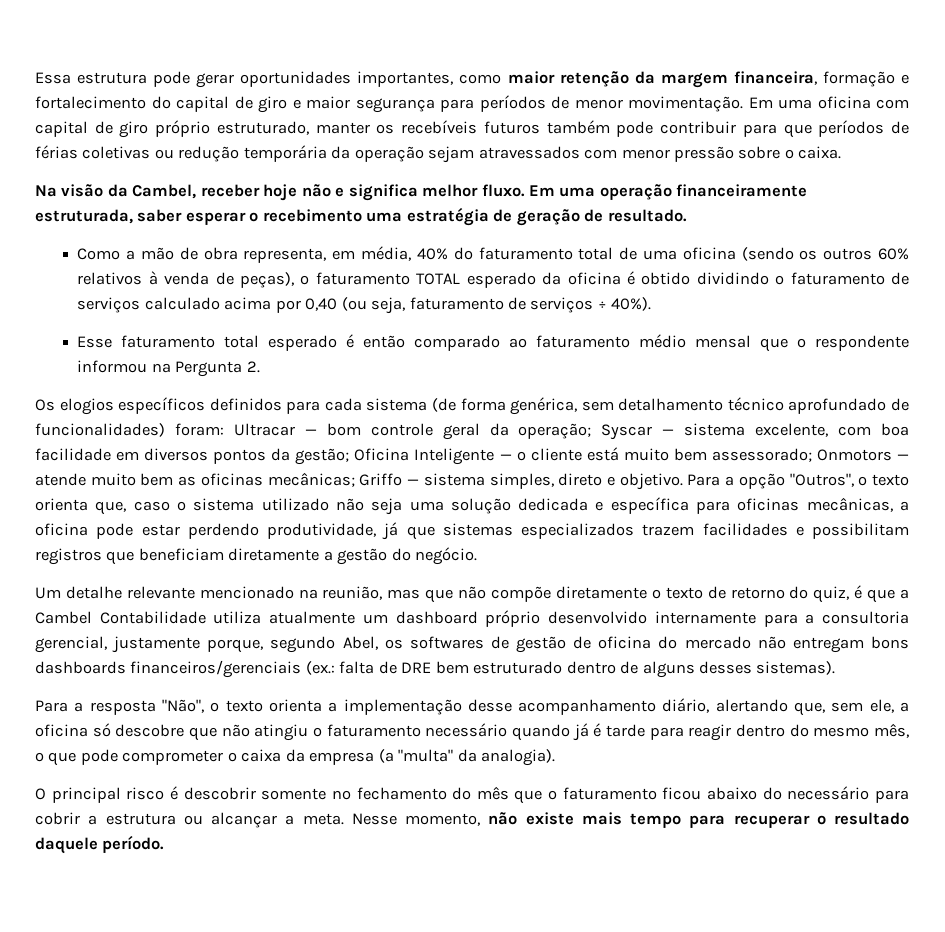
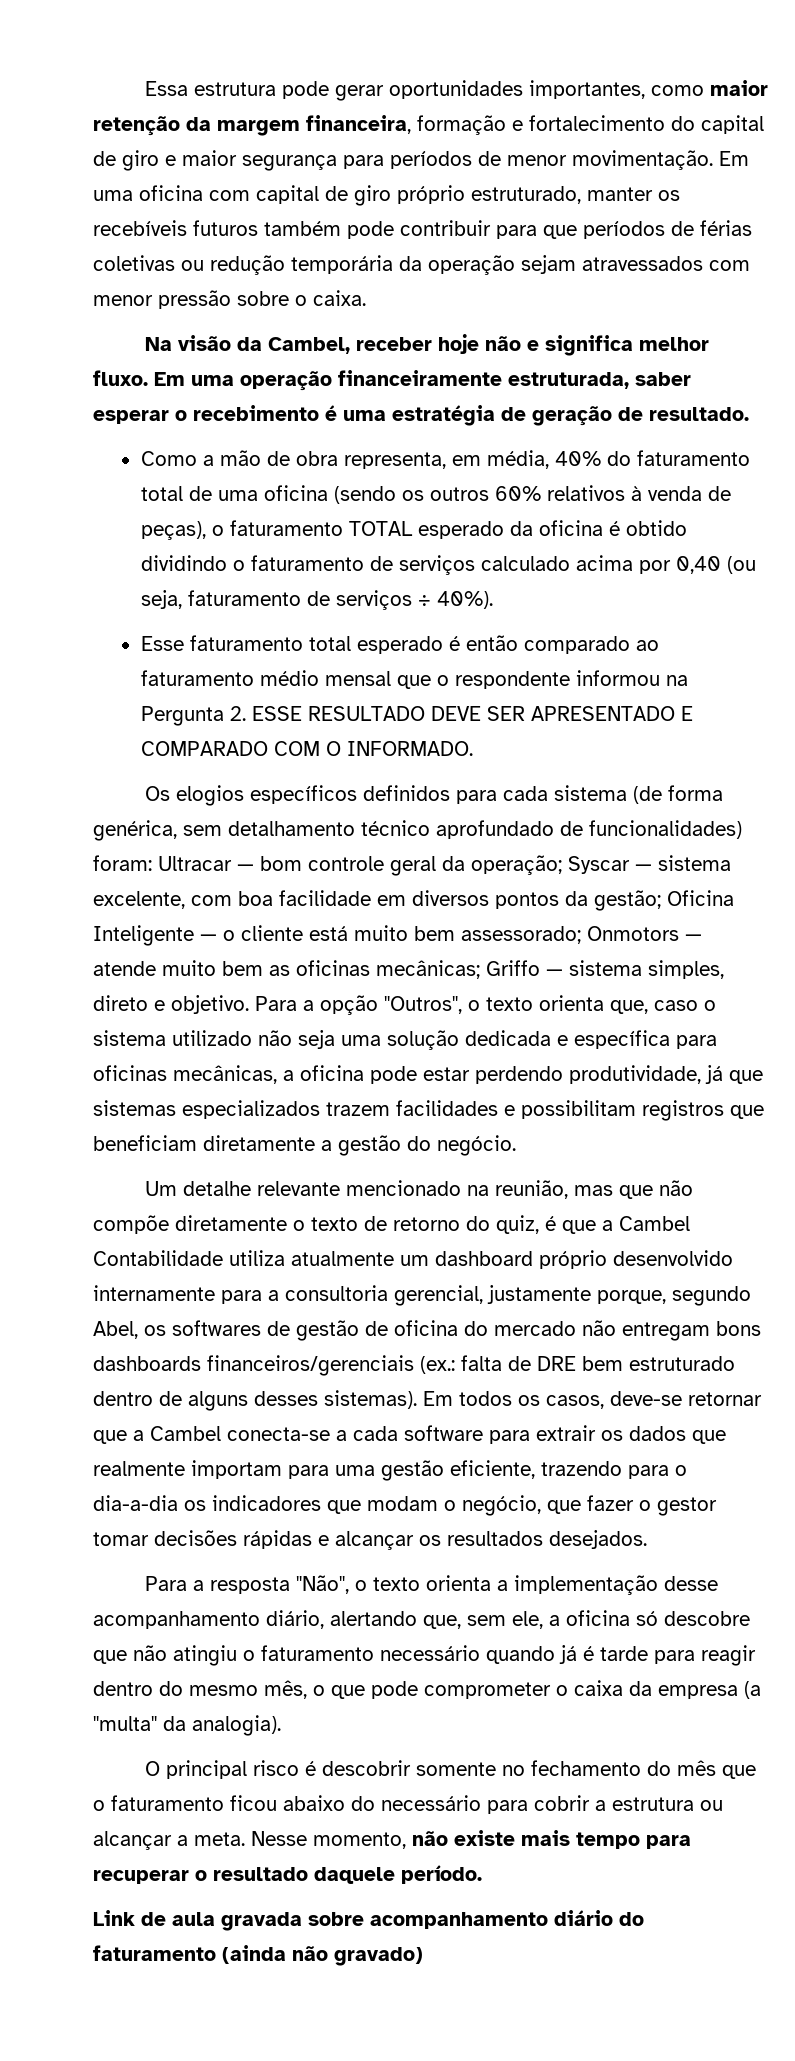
(362, 215) none -> [325,405,337,421] é
(260, 367) none -> [251,706,693,721] [140,741,473,756] ESSE RESULTADO DEVE SER APRESENTADO E COMPARADO COM O INFORMADO.
(836, 668) none -> [423,1391,762,1409] [93,1425,726,1444] [93,1460,687,1481] [93,1495,717,1516] [93,1530,647,1550] Em todos os casos, deve-se retornar que a Cambel conecta-se a cada software para extrair os dados que realmente importam para uma gestão eficiente, trazendo para o dia-a-dia os indicadores que modam o negócio, que fazer o gestor tomar decisões rápidas e alcançar os resultados desejados.
(165, 844) none -> [93,1910,644,1931] [93,1945,423,1966] // Link de aula gravada sobre acompanhamento diário do faturamento (ainda não gravado)

